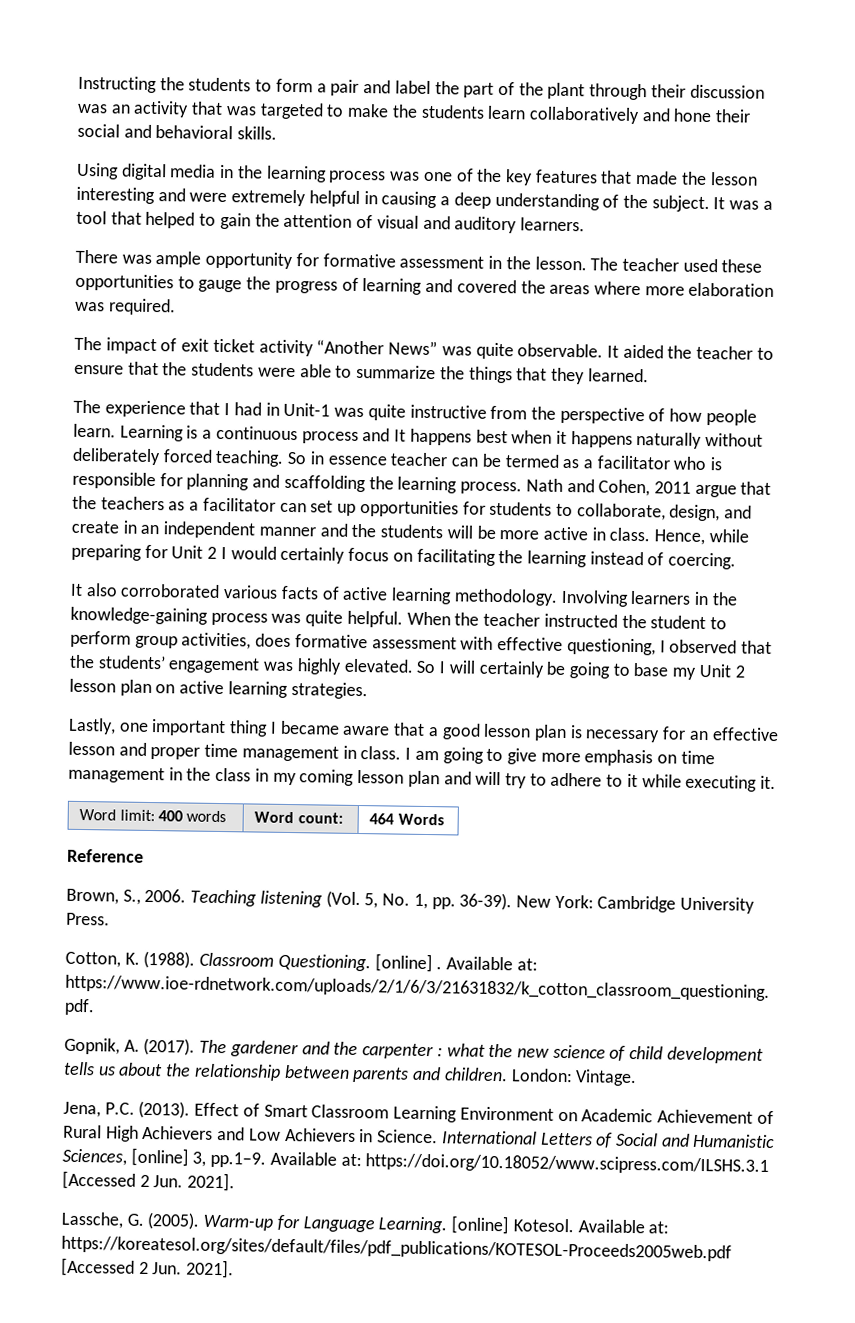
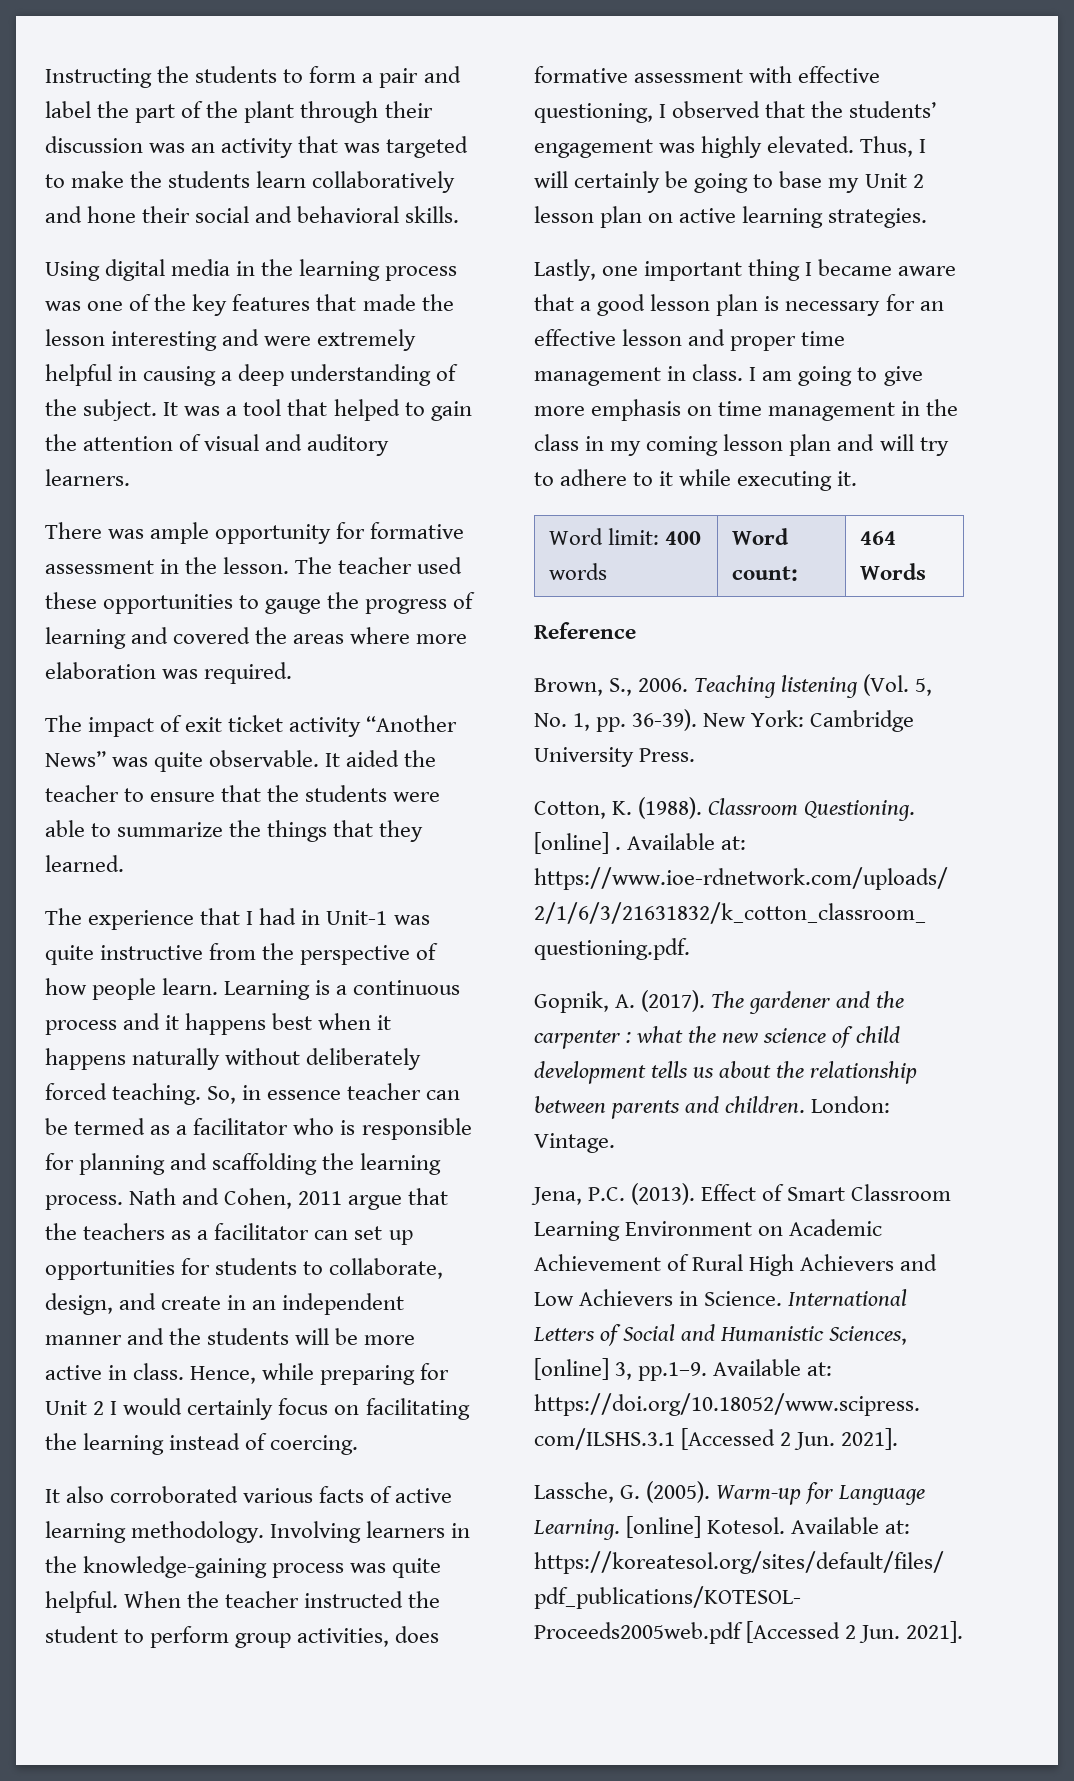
[394,429,407,442] It -> [165,1015,180,1030] it
[287,451,308,465] So -> [207,1086,237,1104] So,
[416,660,437,674] So -> [860,136,914,157] Thus,

